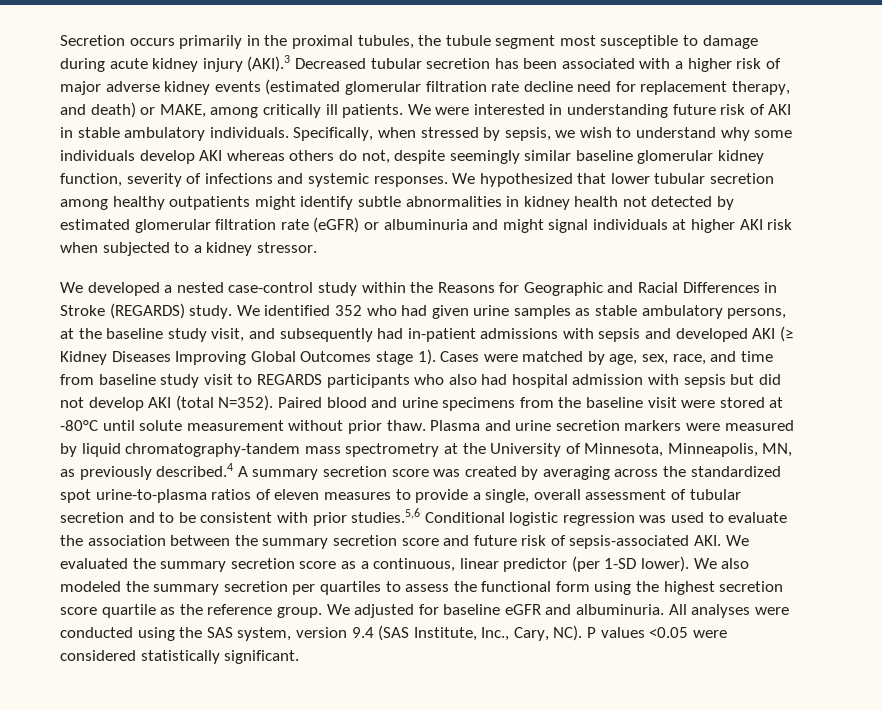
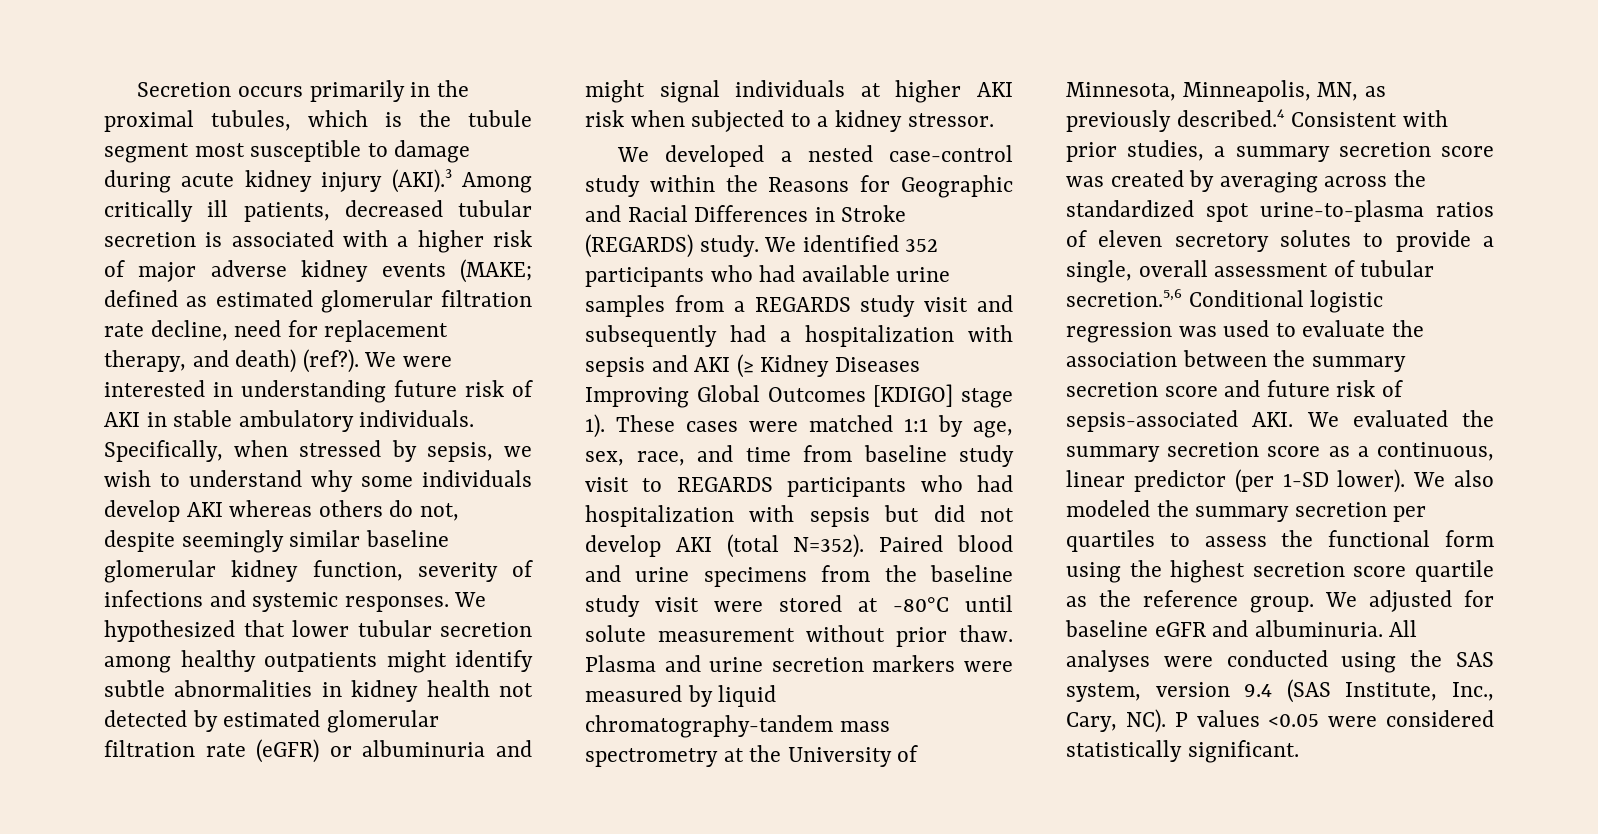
(414, 42) none -> [308,110,402,127] which is
[294,58,558,69] Decreased tubular secretion has been -> [462,172,532,193] [104,200,532,222] [104,232,223,247] Among critically ill patients, decreased tubular secretion is
[265,79,573,95] (estimated glomerular filtration rate decline -> [460,259,532,283] [104,290,532,313] [104,320,228,341] (MAKE; defined as estimated glomerular filtration rate decline,
[140,104,404,118] or MAKE, among critically ill patients. -> [302,349,359,373] (ref?).
[366,305,469,319] who had given -> [585,265,890,287] participants who had available
[575,305,787,319] [60,328,245,342] as stable ambulatory persons, at the baseline study visit, -> [674,295,969,317] from a REGARDS study visit
[407,328,559,342] in-patient admissions -> [780,325,954,347] a hospitalization
[675,328,748,342] developed -> (688, 363) none
(372, 356) none -> [873,384,954,407] [KDIGO]
[440,351,480,362] Cases -> [616,415,738,432] These cases
(584, 356) none -> [904,418,928,432] 1:1
[448,374,644,388] also had hospital admission -> [977,475,1013,492] [585,505,734,527] had hospitalization
(644, 402) none -> [585,595,640,617] study
[237,466,248,477] A -> [1291,110,1448,127] [1066,140,1226,162] Consistent with prior studies, a
[323,492,391,500] measures -> [1174,230,1351,252] secretory solutes
[60,508,421,526] secretion and to be consistent with prior studies.5,6 -> [1066,289,1182,307] secretion.5,6

